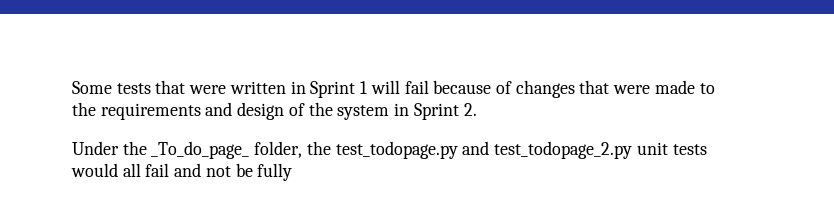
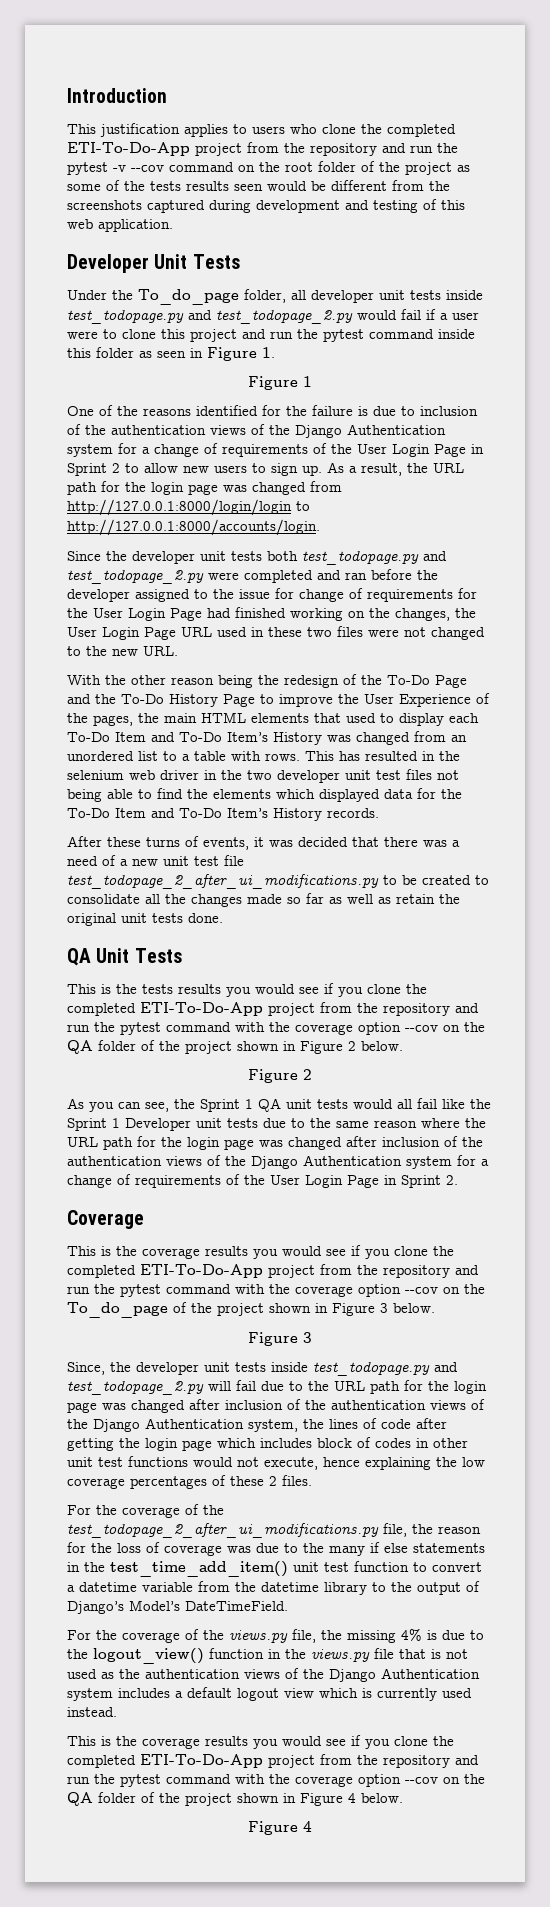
[72,80,715,98] [72,102,477,120] [72,141,633,159] Some tests that were written in Sprint 1 will fail because of changes that were made to the requirements and design of the system in Sprint 2. // Under the _To_do_page_ folder, the test_todopage.py and test_todopage_2.py -> [67,88,167,103] [67,123,456,137] [67,142,458,156] [67,161,470,175] [67,180,450,191] [67,199,465,213] [67,219,173,232] [67,254,240,273] [67,289,483,305] [67,309,479,324] [67,329,475,342] [67,347,275,361] [248,376,312,390] [67,405,478,416] [67,424,446,438] [67,443,484,457] [67,462,464,476] [67,481,342,495] [67,499,310,516] [67,519,320,536] [67,550,447,565] [67,569,438,584] [67,588,477,602] [67,607,476,621] [67,626,485,640] [67,646,178,656] [67,674,467,688] [67,693,490,707] [67,712,479,726] [67,731,467,745] [67,751,460,761] [67,769,459,783] [67,788,462,802] [67,808,379,821] [67,836,460,850] [67,855,244,866] [67,874,489,889] [67,893,460,907] [67,913,223,926] [67,948,182,966] [67,983,427,997] [67,1002,479,1016] [67,1022,485,1035] [67,1040,403,1054] [248,1069,312,1083] [67,1098,281,1112] Introduction // This justification applies to users who clone the completed ETI-To-Do-App project from the repository and run the pytest -v --cov command on the root folder of the project as some of the tests results seen would be different from the screenshots captured during development and testing of this web application. // Developer Unit Tests // Under the To_do_page folder, all developer unit tests inside test_todopage.py and test_todopage_2.py would fail if a user were to clone this project and run the pytest command inside this folder as seen in Figure 1. // Figure 1 // One of the reasons identified for the failure is due to inclusion of the authentication views of the Django Authentication system for a change of requirements of the User Login Page in Sprint 2 to allow new users to sign up. As a result, the URL path for the login page was changed from http://127.0.0.1:8000/login/login to http://127.0.0.1:8000/accounts/login. // Since the developer unit tests both test_todopage.py and test_todopage_2.py were completed and ran before the developer assigned to the issue for change of requirements for the User Login Page had finished working on the changes, the User Login Page URL used in these two files were not changed to the new URL. // With the other reason being the redesign of the To-Do Page and the To-Do History Page to improve the User Experience of the pages, the main HTML elements that used to display each To-Do Item and To-Do Item’s History was changed from an unordered list to a table with rows. This has resulted in the selenium web driver in the two developer unit test files not being able to find the elements which displayed data for the To-Do Item and To-Do Item’s History records. // After these turns of events, it was decided that there was a need of a new unit test file test_todopage_2_after_ui_modifications.py to be created to consolidate all the changes made so far as well as retain the original unit tests done. // QA Unit Tests // This is the tests results you would see if you clone the completed ETI-To-Do-App project from the repository and run the pytest command with the coverage option --cov on the QA folder of the project shown in Figure 2 below. // Figure 2 // As you can see, the Sprint 1 QA
[174,163,293,181] and not be fully -> [442,1099,491,1109] [67,1118,486,1131] [67,1136,483,1150] [67,1155,489,1169] [67,1174,458,1188] [67,1210,144,1229] [67,1245,454,1259] [67,1264,479,1278] [67,1284,485,1297] [67,1302,435,1318] [248,1332,312,1346] [67,1361,458,1376] [67,1380,487,1395] [67,1399,485,1413] [67,1418,447,1432] [67,1437,468,1451] [67,1456,485,1470] [67,1475,312,1489] [67,1504,224,1518] [67,1523,481,1538] [67,1542,485,1556] [67,1561,482,1577] [67,1581,480,1595] [67,1600,288,1614] [67,1628,484,1643] [67,1648,468,1664] [67,1668,480,1682] [67,1687,472,1701] [67,1707,117,1717] [67,1735,454,1749] [67,1754,479,1768] [67,1774,485,1787] [67,1792,403,1806] [248,1821,312,1835] like the Sprint 1 Developer unit tests due to the same reason where the URL path for the login page was changed after inclusion of the authentication views of the Django Authentication system for a change of requirements of the User Login Page in Sprint 2. // Coverage // This is the coverage results you would see if you clone the completed ETI-To-Do-App project from the repository and run the pytest command with the coverage option --cov on the To_do_page of the project shown in Figure 3 below. // Figure 3 // Since, the developer unit tests inside test_todopage.py and test_todopage_2.py will fail due to the URL path for the login page was changed after inclusion of the authentication views of the Django Authentication system, the lines of code after getting the login page which includes block of codes in other unit test functions would not execute, hence explaining the low coverage percentages of these 2 files. // For the coverage of the test_todopage_2_after_ui_modifications.py file, the reason for the loss of coverage was due to the many if else statements in the test_time_add_item() unit test function to convert a datetime variable from the datetime library to the output of Django’s Model’s DateTimeField. // For the coverage of the views.py file, the missing 4% is due to the logout_view() function in the views.py file that is not used as the authentication views of the Django Authentication system includes a default logout view which is currently used instead. // This is the coverage results you would see if you clone the completed ETI-To-Do-App project from the repository and run the pytest command with the coverage option --cov on the QA folder of the project shown in Figure 4 below. // Figure 4

